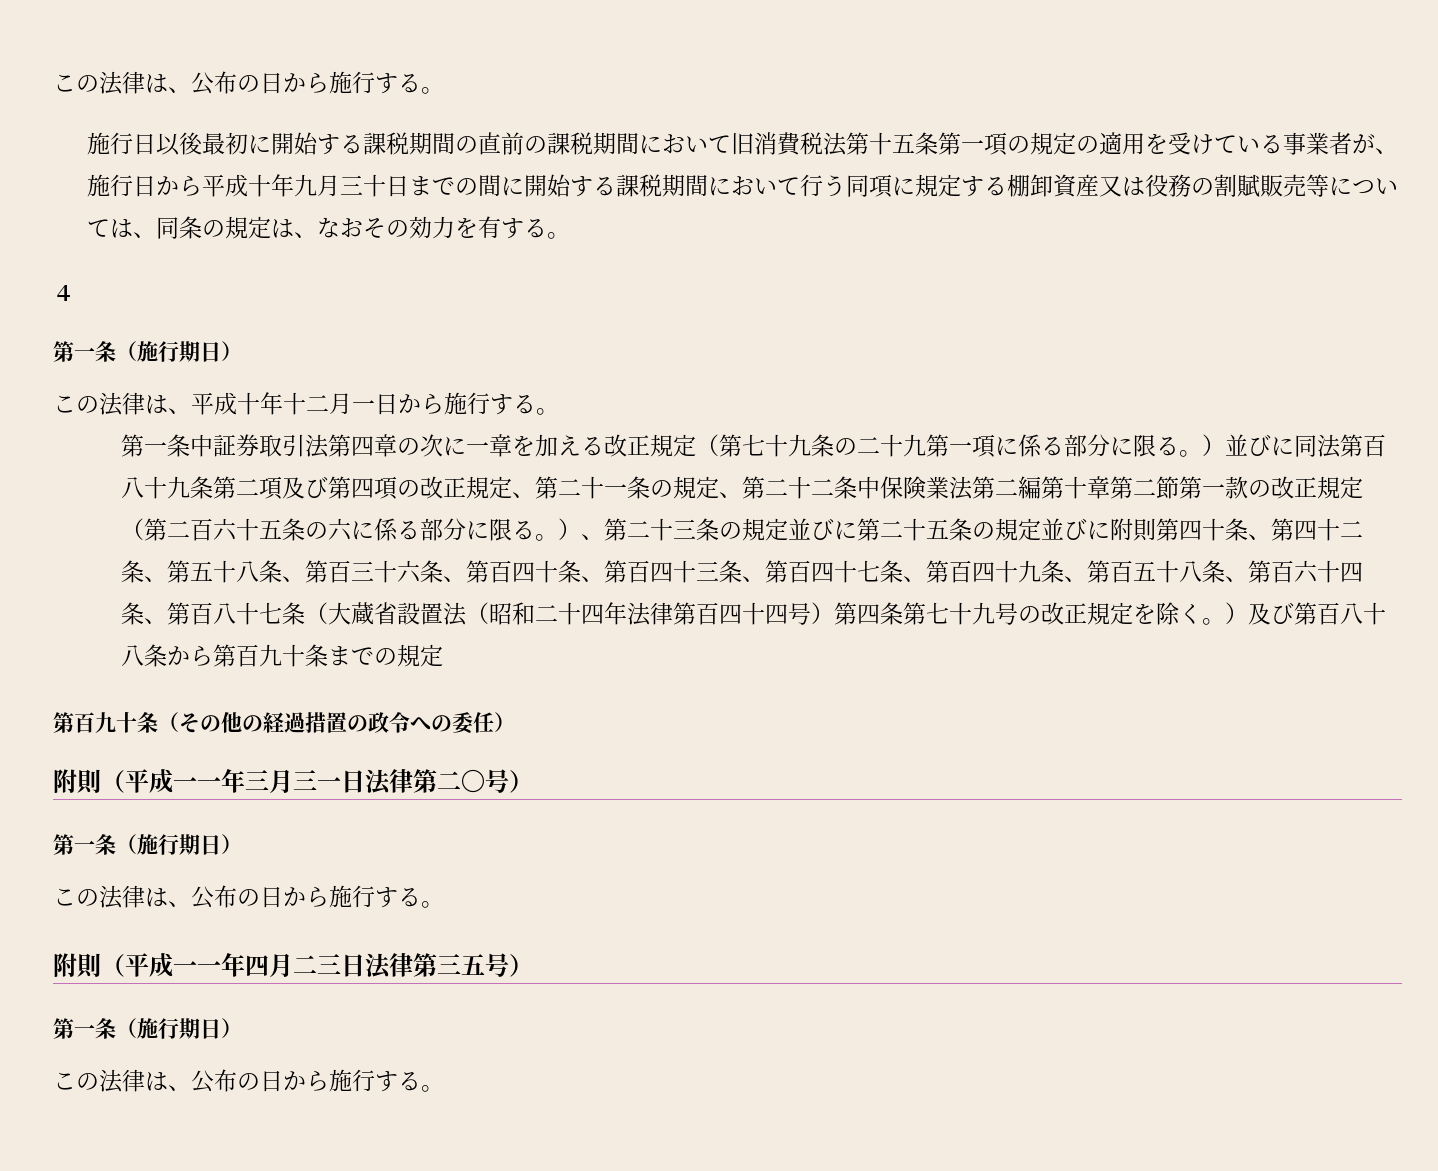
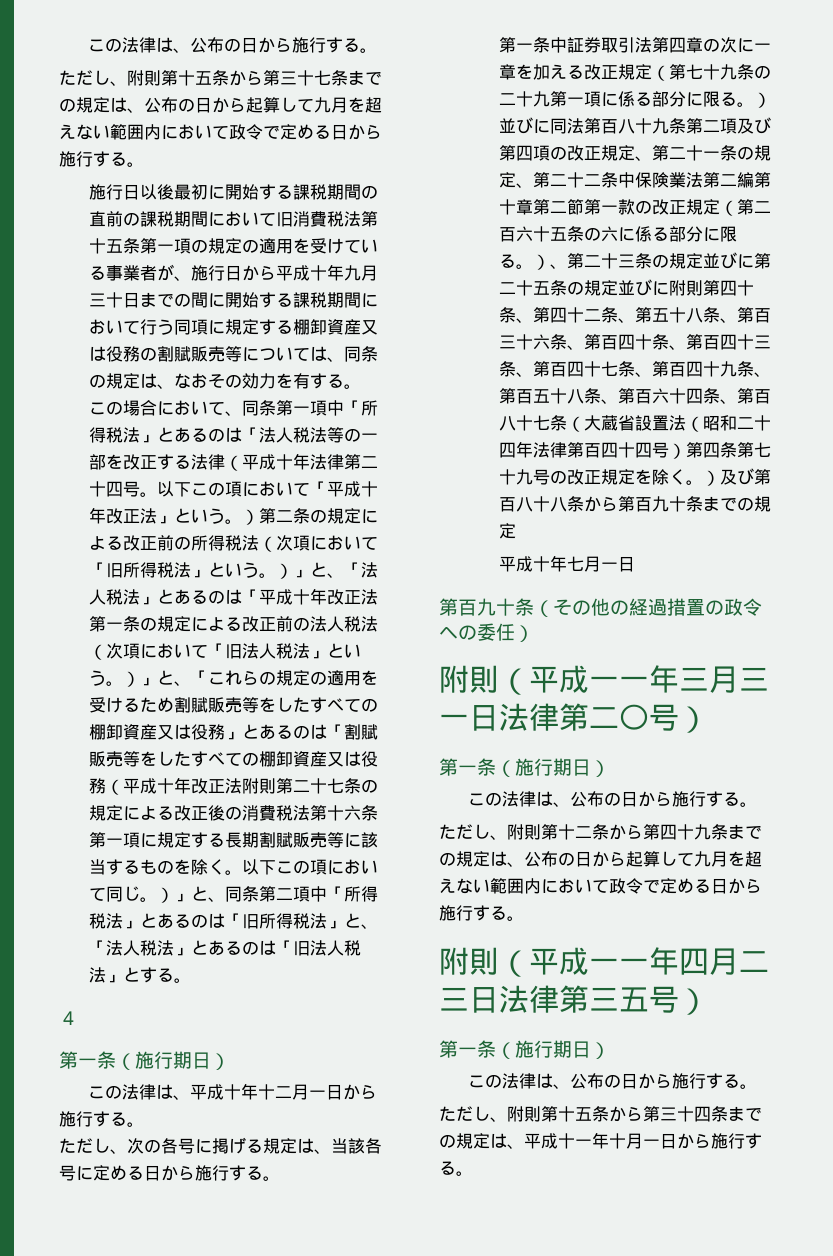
[53,71,444,95] この法律は、公布の日から施行する。 -> [88,37,378,53] [59,70,382,86] [59,97,382,113] [59,124,382,140] [59,151,144,167] この法律は、公布の日から施行する。 // ただし、附則第十五条から第三十七条までの規定は、公布の日から起算して九月を超えない範囲内において政令で定める日から施行する。
(571, 235) none -> [89,400,379,416] [89,427,379,443] [89,453,379,471] [89,481,379,497] [89,507,379,525] [89,535,379,552] [89,562,379,579] [89,588,379,605] [89,616,379,632] [89,643,362,660] [89,670,379,687] [89,697,379,713] [89,724,379,740] [89,751,379,767] [89,777,379,795] [89,805,379,821] [89,832,379,848] [89,859,379,875] [89,886,379,903] [89,913,379,929] [89,940,362,956] [89,967,192,983] // この場合において、同条第一項中「所得税法」とあるのは「法人税法等の一部を改正する法律（平成十年法律第二十四号。以下この項において「平成十年改正法」という。）第二条の規定による改正前の所得税法（次項において「旧所得税法」という。）」と、「法人税法」とあるのは「平成十年改正法第一条の規定による改正前の法人税法（次項において「旧法人税法」という。）」と、「これらの規定の適用を受けるため割賦販売等をしたすべての棚卸資産又は役務」とあるのは「割賦販売等をしたすべての棚卸資産又は役務（平成十年改正法附則第二十七条の規定による改正後の消費税法第十六条第一項に規定する長期割賦販売等に該当するものを除く。以下この項において同じ。）」と、同条第二項中「所得税法」とあるのは「旧所得税法」と、「法人税法」とあるのは「旧法人税法」とする。
(559, 411) none -> [59,1137,382,1154] [59,1165,280,1181] // ただし、次の各号に掲げる規定は、当該各号に定める日から施行する。
(444, 655) none -> [499,555,636,572] // 平成十年七月一日
(444, 904) none -> [439,824,762,840] [439,851,762,867] [439,878,762,894] [439,905,524,921] // ただし、附則第十二条から第四十九条までの規定は、公布の日から起算して九月を超えない範囲内において政令で定める日から施行する。
(444, 1088) none -> [439,1106,762,1122] [439,1132,762,1149] [439,1161,473,1176] // ただし、附則第十五条から第三十四条までの規定は、平成十一年十月一日から施行する。

